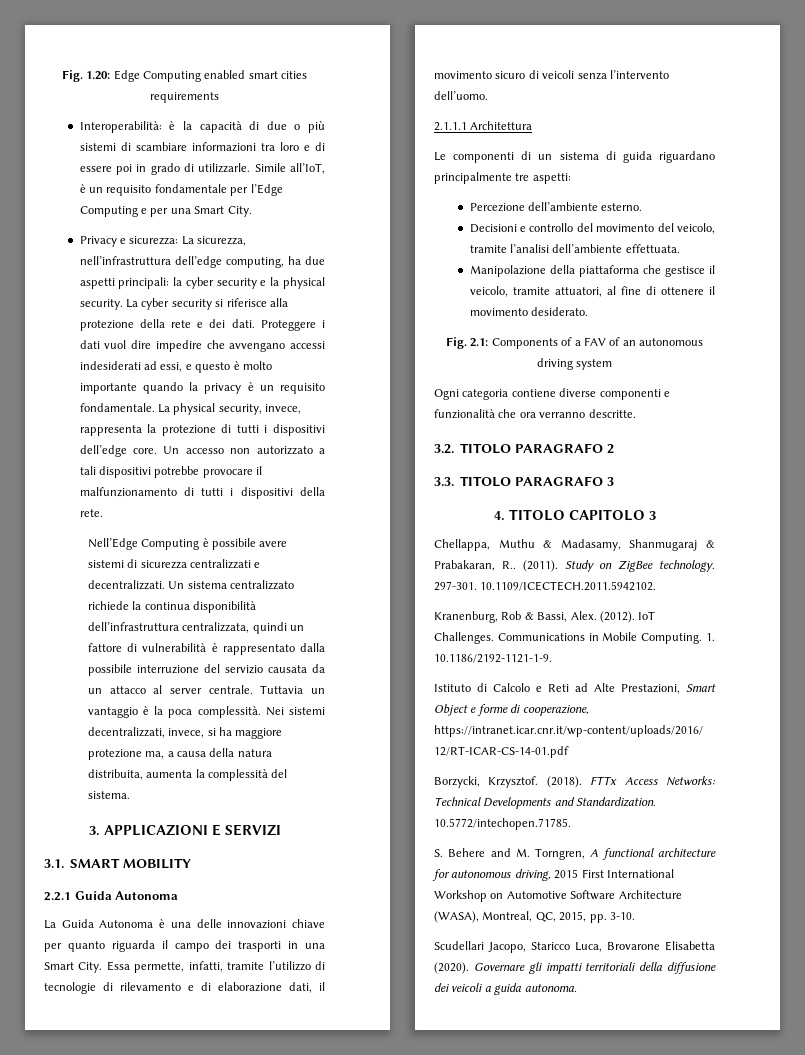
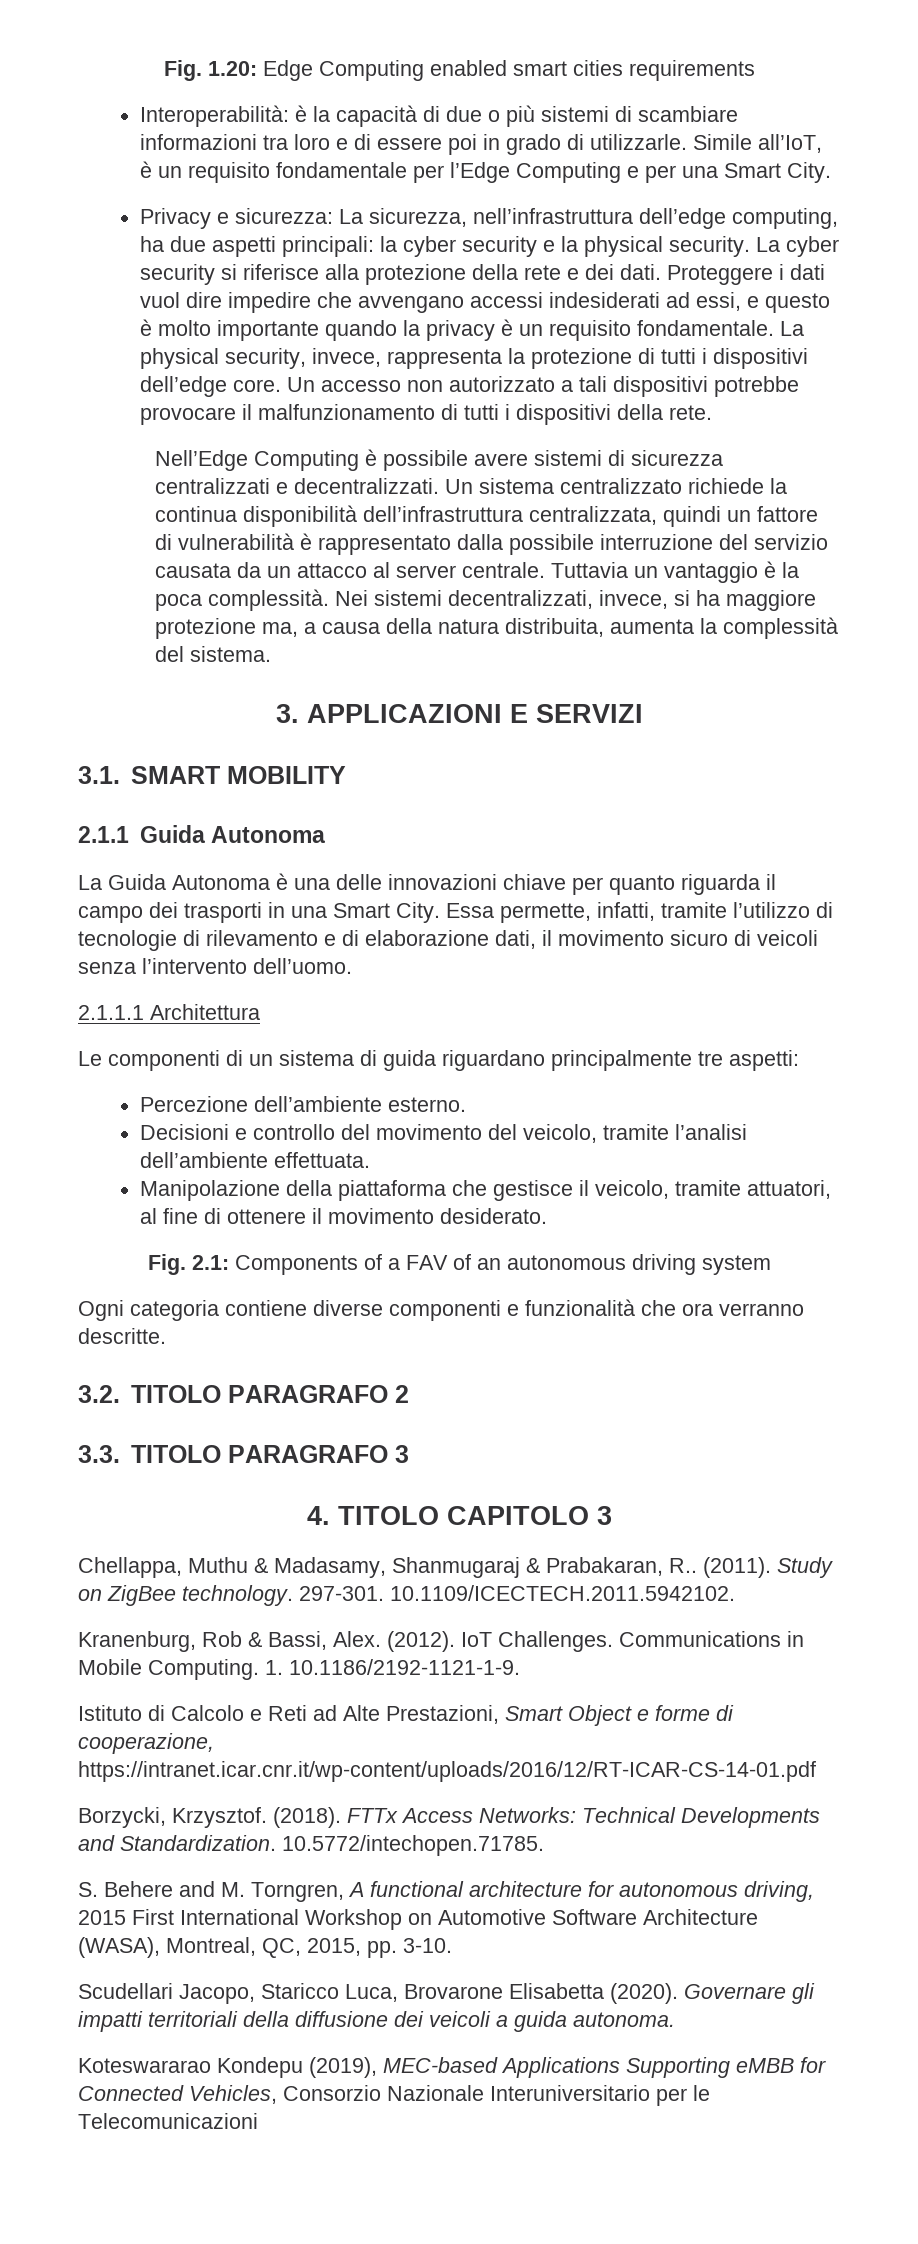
[44,892,71,901] 2.2.1 -> [78,826,129,843] 2.1.1
(577, 988) none -> [78,2057,826,2078] [78,2085,710,2106] [78,2113,258,2129] // Koteswararao Kondepu (2019), MEC-based Applications Supporting eMBB for Connected Vehicles, Consorzio Nazionale Interuniversitario per le Telecomunicazioni

